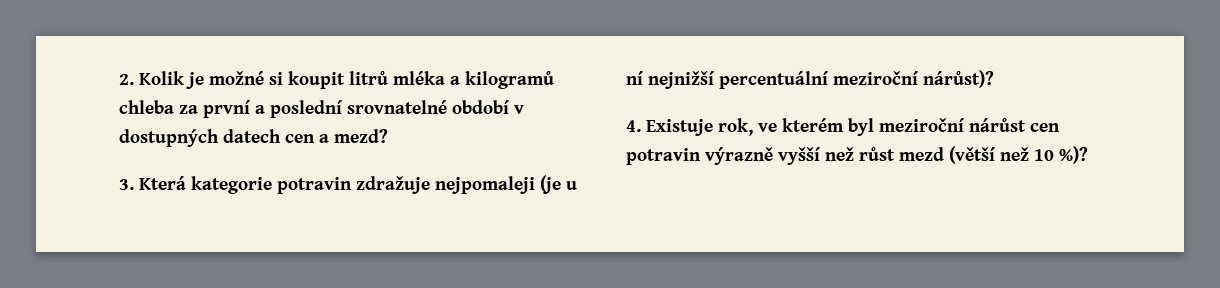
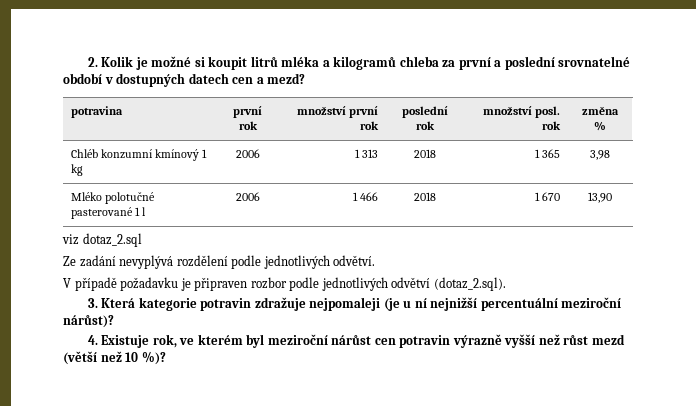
(388, 136) none -> [70,106,123,118] [233,106,262,118] [238,121,258,130] [297,106,379,118] [360,121,380,130] [402,106,448,118] [416,121,435,130] [483,106,561,118] [542,121,562,130] [582,106,619,115] [594,121,606,131] [70,149,208,161] [70,164,83,176] [235,149,260,158] [355,149,379,158] [414,149,436,158] [535,149,561,158] [590,150,610,160] [70,192,155,204] [70,207,147,219] [235,192,260,201] [353,192,379,201] [414,192,436,201] [535,192,561,201] [588,192,612,203] [62,233,142,247] [63,255,376,269] [63,277,506,291] // potravina | první rok | množství první rok | poslední rok | množství posl. rok | změna % // Chléb konzumní kmínový 1 kg | 2006 | 1 313 | 2018 | 1 365 | 3,98 // Mléko polotučné pasterované 1 l | 2006 | 1 466 | 2018 | 1 670 | 13,90 // viz dotaz_2.sql // Ze zadání nevyplývá rozdělení podle jednotlivých odvětví. // V případě požadavku je připraven rozbor podle jednotlivých odvětví (dotaz_2.sql).

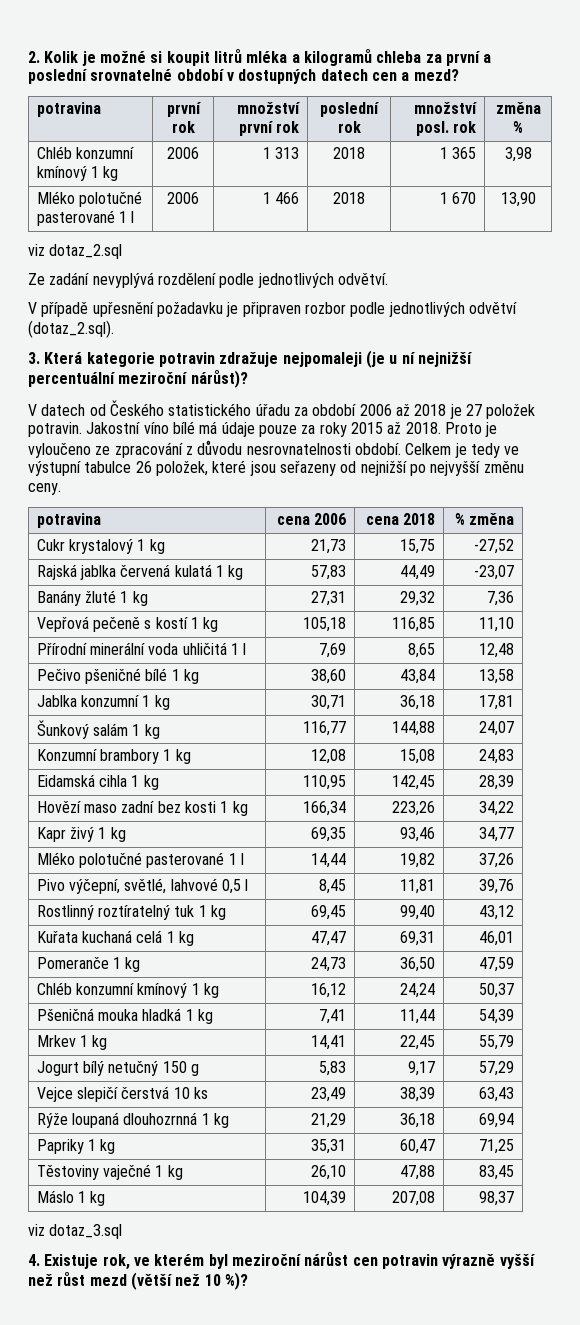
(117, 284) none -> [92,302,154,317] upřesnění
(114, 321) none -> [28,400,536,419] [28,421,498,437] [28,440,520,458] [28,460,524,476] [28,483,61,495] [36,513,101,528] [276,513,347,525] [365,513,436,525] [454,512,515,525] [36,539,165,554] [311,539,347,554] [400,539,436,554] [474,539,515,554] [36,564,244,580] [311,565,347,580] [400,565,436,580] [474,565,515,580] [36,590,148,606] [311,591,347,606] [400,591,436,606] [487,591,515,606] [36,616,219,632] [303,617,347,632] [392,617,436,632] [479,617,515,632] [36,642,247,655] [319,643,347,658] [408,643,436,658] [479,643,515,658] [36,668,199,684] [311,669,347,684] [400,669,436,684] [479,669,515,684] [36,695,170,710] [311,695,347,710] [400,695,436,710] [479,695,515,710] [36,720,160,739] [303,721,347,736] [392,721,436,736] [479,721,515,736] [36,749,191,764] [311,749,347,764] [400,749,436,764] [479,749,515,764] [36,774,159,790] [303,775,347,790] [392,775,436,790] [479,775,515,790] [36,801,248,816] [303,801,347,816] [392,801,436,816] [479,801,515,816] [36,827,126,842] [311,827,347,842] [400,827,436,842] [479,827,515,842] [36,852,244,868] [311,853,347,868] [400,853,436,868] [479,853,515,868] [36,878,249,894] [319,879,347,894] [400,879,436,894] [479,879,515,894] [36,905,226,920] [311,905,347,920] [400,905,436,920] [479,905,515,920] [36,930,194,946] [311,931,347,946] [400,931,436,946] [479,931,515,946] [36,957,141,972] [311,957,347,972] [400,957,436,972] [479,957,515,972] [36,982,219,998] [311,983,347,998] [400,983,436,998] [479,983,515,998] [36,1008,213,1024] [319,1009,347,1024] [400,1009,436,1024] [479,1009,515,1024] [36,1035,108,1050] [311,1035,347,1050] [400,1035,436,1050] [479,1035,515,1050] [36,1061,199,1076] [319,1061,347,1076] [408,1061,436,1076] [479,1061,515,1076] [36,1086,208,1102] [311,1087,347,1102] [400,1087,436,1102] [479,1087,515,1102] [36,1112,229,1128] [311,1113,347,1128] [400,1113,436,1128] [479,1113,515,1128] [36,1139,116,1154] [311,1139,347,1154] [400,1139,436,1154] [479,1139,515,1154] [36,1164,183,1180] [311,1165,347,1180] [400,1165,436,1180] [479,1165,515,1180] [36,1190,106,1206] [303,1191,347,1206] [392,1191,436,1206] [479,1191,515,1206] [28,1224,123,1239] // V datech od Českého statistického úřadu za období 2006 až 2018 je 27 položek potravin. Jakostní víno bílé má údaje pouze za roky 2015 až 2018. Proto je vyloučeno ze zpracování z důvodu nesrovnatelnosti období. Celkem je tedy ve výstupní tabulce 26 položek, které jsou seřazeny od nejnižší po nejvyšší změnu ceny. // potravina | cena 2006 | cena 2018 | % změna // Cukr krystalový 1 kg | 21,73 | 15,75 | -27,52 // Rajská jablka červená kulatá 1 kg | 57,83 | 44,49 | -23,07 // Banány žluté 1 kg | 27,31 | 29,32 | 7,36 // Vepřová pečeně s kostí 1 kg | 105,18 | 116,85 | 11,10 // Přírodní minerální voda uhličitá 1 l | 7,69 | 8,65 | 12,48 // Pečivo pšeničné bílé 1 kg | 38,60 | 43,84 | 13,58 // Jablka konzumní 1 kg | 30,71 | 36,18 | 17,81 // Šunkový salám 1 kg | 116,77 | 144,88 | 24,07 // Konzumní brambory 1 kg | 12,08 | 15,08 | 24,83 // Eidamská cihla 1 kg | 110,95 | 142,45 | 28,39 // Hovězí maso zadní bez kosti 1 kg | 166,34 | 223,26 | 34,22 // Kapr živý 1 kg | 69,35 | 93,46 | 34,77 // Mléko polotučné pasterované 1 l | 14,44 | 19,82 | 37,26 // Pivo výčepní, světlé, lahvové 0,5 l | 8,45 | 11,81 | 39,76 // Rostlinný roztíratelný tuk 1 kg | 69,45 | 99,40 | 43,12 // Kuřata kuchaná celá 1 kg | 47,47 | 69,31 | 46,01 // Pomeranče 1 kg | 24,73 | 36,50 | 47,59 // Chléb konzumní kmínový 1 kg | 16,12 | 24,24 | 50,37 // Pšeničná mouka hladká 1 kg | 7,41 | 11,44 | 54,39 // Mrkev 1 kg | 14,41 | 22,45 | 55,79 // Jogurt bílý netučný 150 g | 5,83 | 9,17 | 57,29 // Vejce slepičí čerstvá 10 ks | 23,49 | 38,39 | 63,43 // Rýže loupaná dlouhozrnná 1 kg | 21,29 | 36,18 | 69,94 // Papriky 1 kg | 35,31 | 60,47 | 71,25 // Těstoviny vaječné 1 kg | 26,10 | 47,88 | 83,45 // Máslo 1 kg | 104,39 | 207,08 | 98,37 // viz dotaz_3.sql

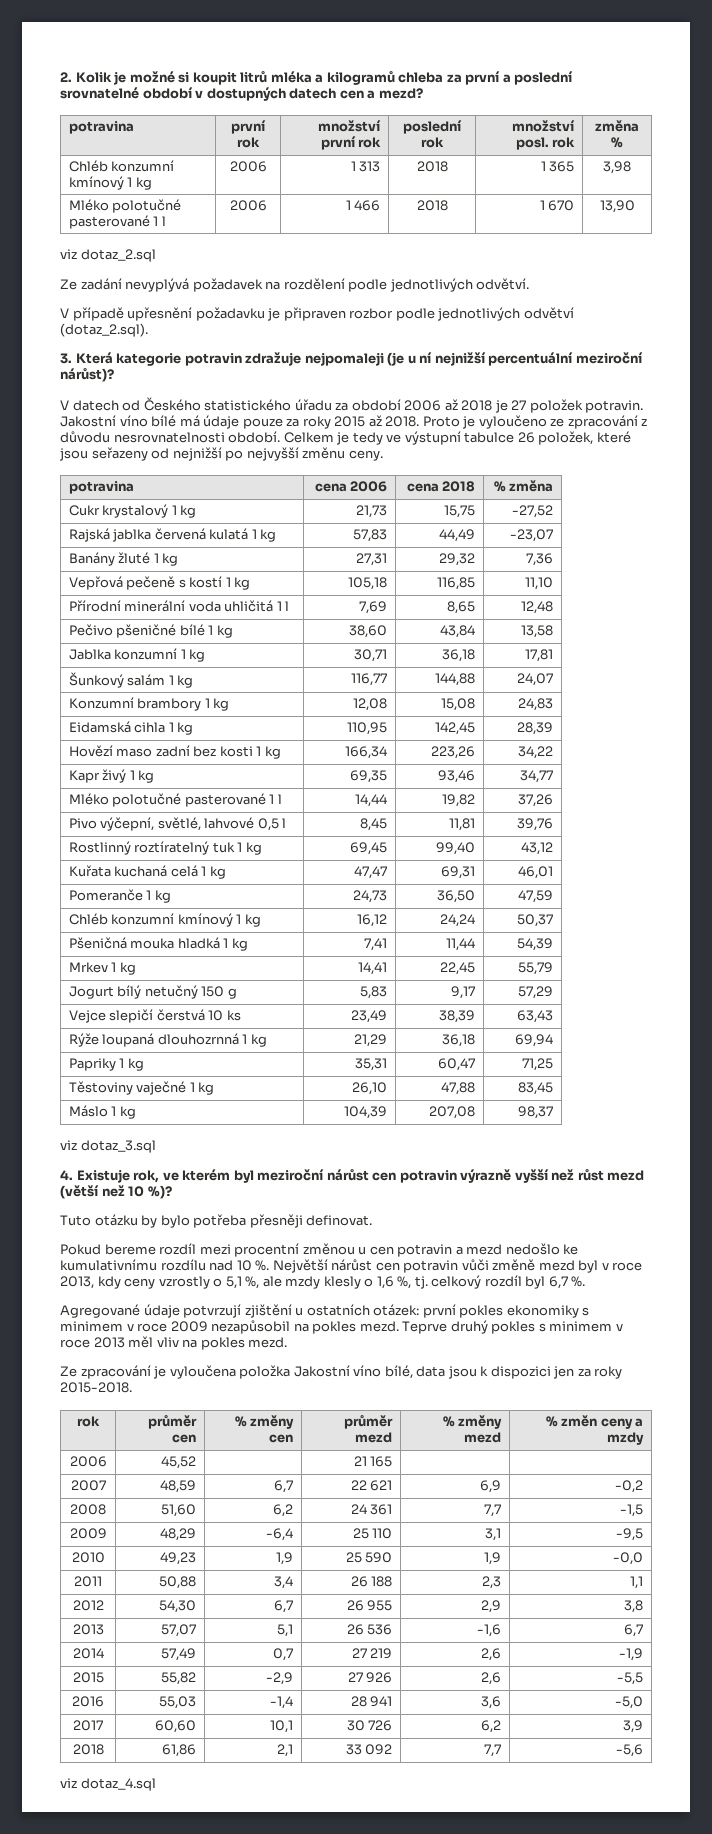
(154, 280) none -> [192,278,281,292] požadavek na
(248, 1281) none -> [60,1214,373,1228] [60,1243,579,1257] [60,1259,643,1273] [60,1275,586,1289] [60,1304,590,1318] [60,1320,623,1334] [60,1336,288,1350] [60,1365,623,1379] [60,1382,132,1393] [77,1416,100,1427] [148,1415,198,1429] [172,1434,197,1443] [234,1415,295,1429] [269,1434,294,1443] [344,1415,394,1429] [355,1432,393,1443] [442,1415,503,1429] [464,1432,502,1443] [545,1415,644,1429] [607,1432,645,1445] [69,1456,107,1467] [161,1456,197,1469] [353,1456,393,1467] [70,1480,106,1491] [160,1480,197,1493] [274,1480,294,1493] [350,1480,393,1491] [480,1480,502,1493] [615,1480,644,1493] [70,1504,106,1515] [161,1504,197,1517] [273,1504,294,1517] [350,1504,393,1515] [484,1504,502,1517] [620,1504,644,1517] [69,1528,107,1539] [160,1528,197,1541] [266,1528,294,1541] [352,1528,393,1539] [485,1528,502,1541] [616,1528,644,1541] [71,1552,105,1563] [160,1552,197,1565] [276,1552,294,1565] [345,1552,393,1563] [484,1552,502,1565] [613,1552,644,1565] [74,1576,102,1587] [159,1576,197,1589] [274,1576,294,1589] [350,1576,393,1587] [482,1576,502,1589] [630,1576,644,1589] [72,1600,104,1611] [159,1600,197,1613] [274,1600,294,1613] [346,1600,393,1611] [481,1600,502,1613] [624,1600,644,1613] [72,1624,104,1635] [161,1624,197,1637] [277,1624,294,1637] [346,1624,393,1635] [477,1624,502,1637] [624,1624,644,1637] [72,1648,104,1659] [161,1648,197,1661] [273,1648,294,1661] [351,1648,393,1659] [481,1648,502,1661] [619,1648,644,1661] [72,1672,104,1683] [161,1672,197,1685] [266,1672,294,1685] [347,1672,393,1683] [481,1672,502,1685] [617,1672,644,1685] [72,1696,104,1707] [159,1696,197,1709] [270,1696,294,1709] [350,1696,393,1707] [481,1696,502,1709] [615,1696,644,1709] [73,1720,103,1731] [155,1720,197,1733] [270,1720,294,1733] [346,1720,393,1731] [481,1720,502,1733] [623,1720,644,1733] [72,1744,104,1755] [162,1744,197,1757] [277,1744,294,1757] [345,1744,393,1755] [484,1744,502,1757] [616,1744,644,1757] [60,1778,156,1791] // Tuto otázku by bylo potřeba přesněji definovat. // Pokud bereme rozdíl mezi procentní změnou u cen potravin a mezd nedošlo ke kumulativnímu rozdílu nad 10 %. Největší nárůst cen potravin vůči změně mezd byl v roce 2013, kdy ceny vzrostly o 5,1 %, ale mzdy klesly o 1,6 %, tj. celkový rozdíl byl 6,7 %. // Agregované údaje potvrzují zjištění u ostatních otázek: první pokles ekonomiky s minimem v roce 2009 nezapůsobil na pokles mezd. Teprve druhý pokles s minimem v roce 2013 měl vliv na pokles mezd. // Ze zpracování je vyloučena položka Jakostní víno bílé, data jsou k dispozici jen za roky 2015-2018. // rok | průměr cen | % změny cen | průměr mezd | % změny mezd | % změn ceny a mzdy // 2006 | 45,52 | | 21 165 | | // 2007 | 48,59 | 6,7 | 22 621 | 6,9 | -0,2 // 2008 | 51,60 | 6,2 | 24 361 | 7,7 | -1,5 // 2009 | 48,29 | -6,4 | 25 110 | 3,1 | -9,5 // 2010 | 49,23 | 1,9 | 25 590 | 1,9 | -0,0 // 2011 | 50,88 | 3,4 | 26 188 | 2,3 | 1,1 // 2012 | 54,30 | 6,7 | 26 955 | 2,9 | 3,8 // 2013 | 57,07 | 5,1 | 26 536 | -1,6 | 6,7 // 2014 | 57,49 | 0,7 | 27 219 | 2,6 | -1,9 // 2015 | 55,82 | -2,9 | 27 926 | 2,6 | -5,5 // 2016 | 55,03 | -1,4 | 28 941 | 3,6 | -5,0 // 2017 | 60,60 | 10,1 | 30 726 | 6,2 | 3,9 // 2018 | 61,86 | 2,1 | 33 092 | 7,7 | -5,6 // viz dotaz_4.sql

